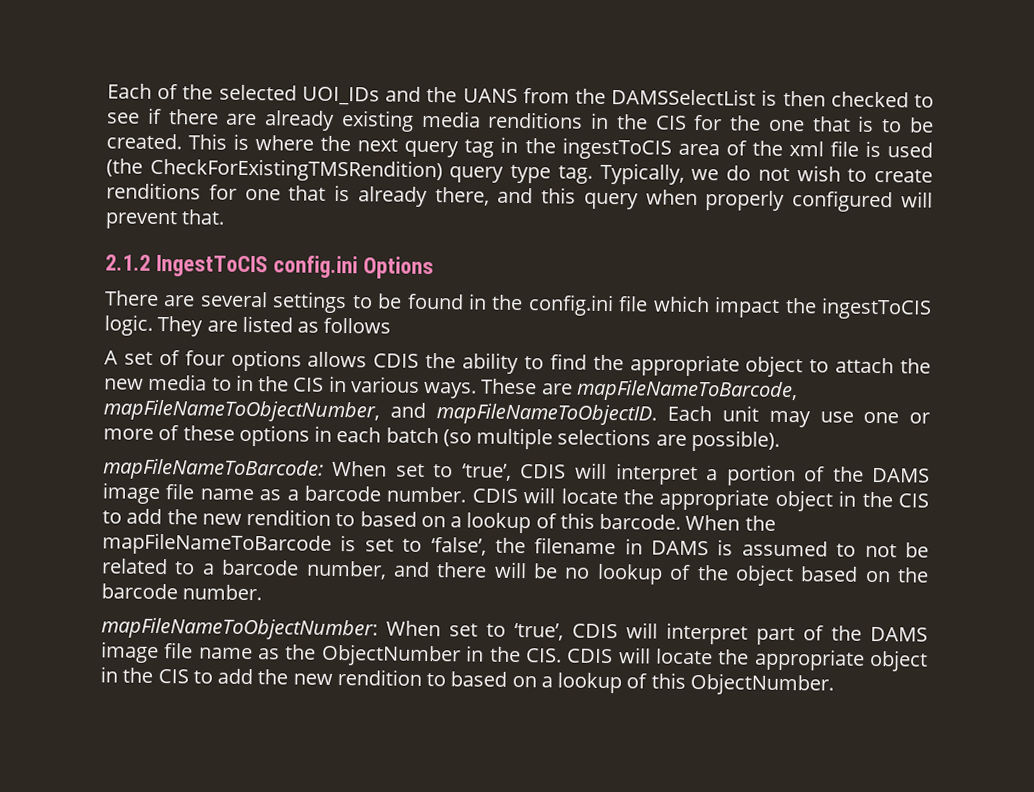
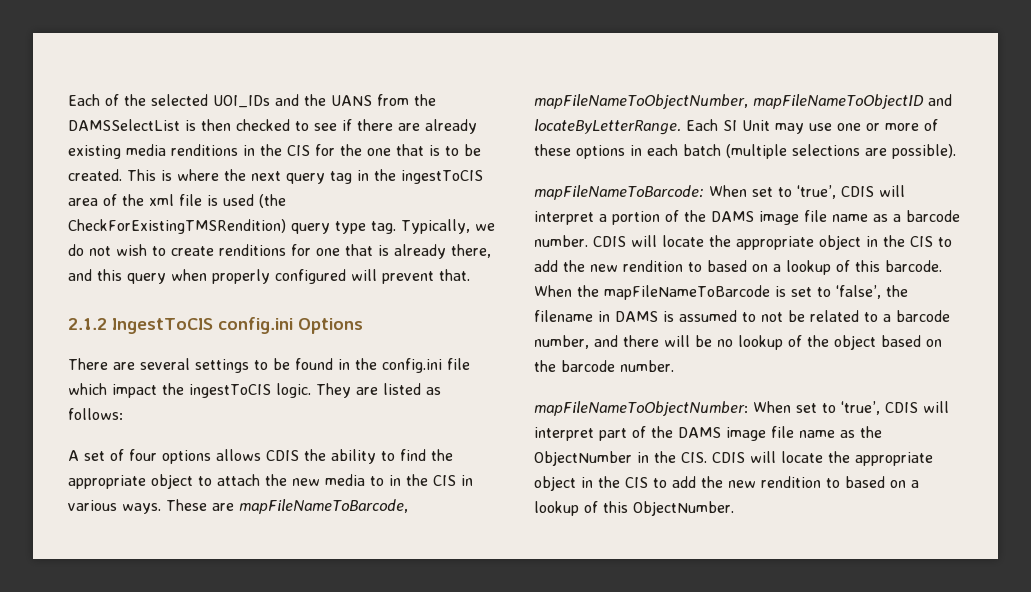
[323,317,392,334] follows -> [68,408,123,420] follows:
[389,402,759,426] and mapFileNameToObjectID. Each unit -> [752,94,952,109] [534,119,770,135] mapFileNameToObjectID and locateByLetterRange. Each SI Unit
[442,427,554,450] (so multiple -> [726,144,787,159] (multiple

